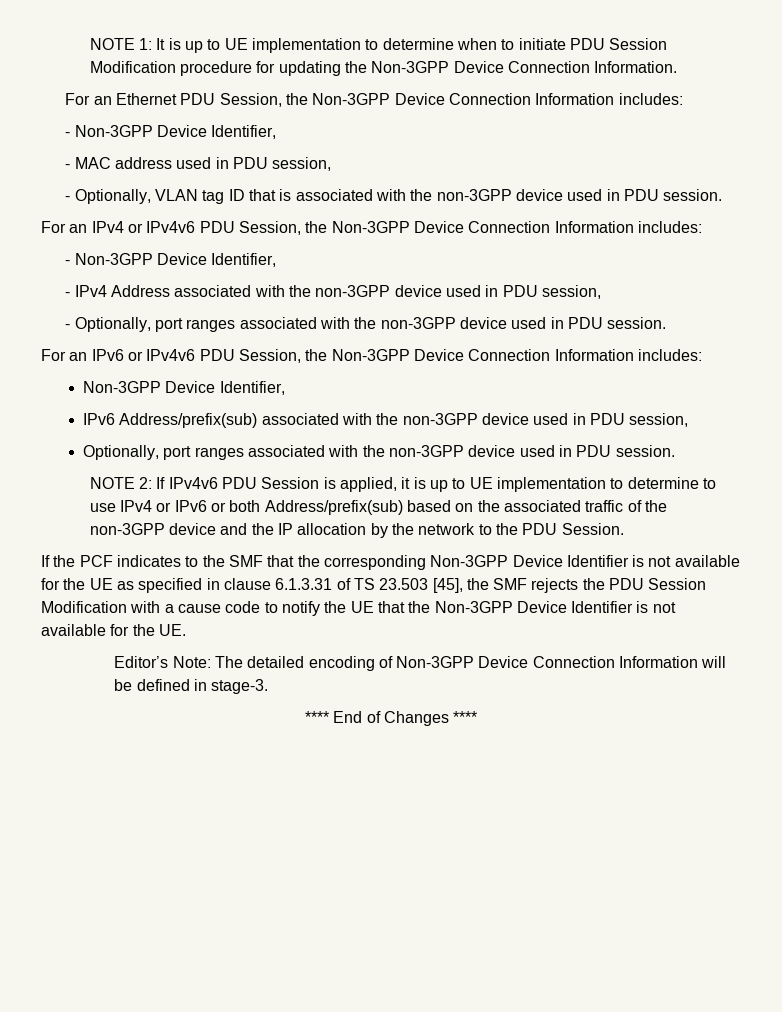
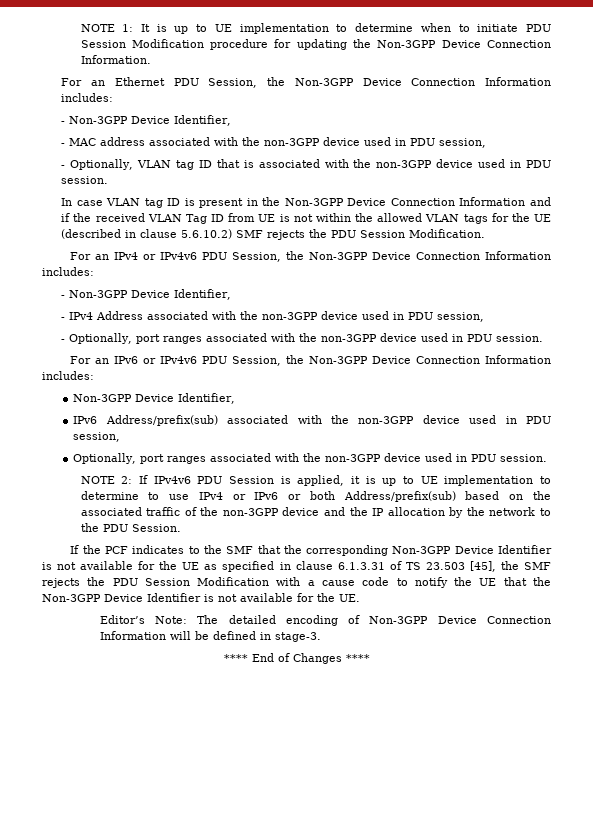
(173, 163) none -> [149,137,361,146] associated with the non-3GPP device
(723, 195) none -> [61,197,551,208] [61,213,552,224] [61,229,486,240] // In case VLAN tag ID is present in the Non-3GPP Device Connection Information and if the received VLAN Tag ID from UE is not within the allowed VLAN tags for the UE (described in clause 5.6.10.2) SMF rejects the PDU Session Modification.

